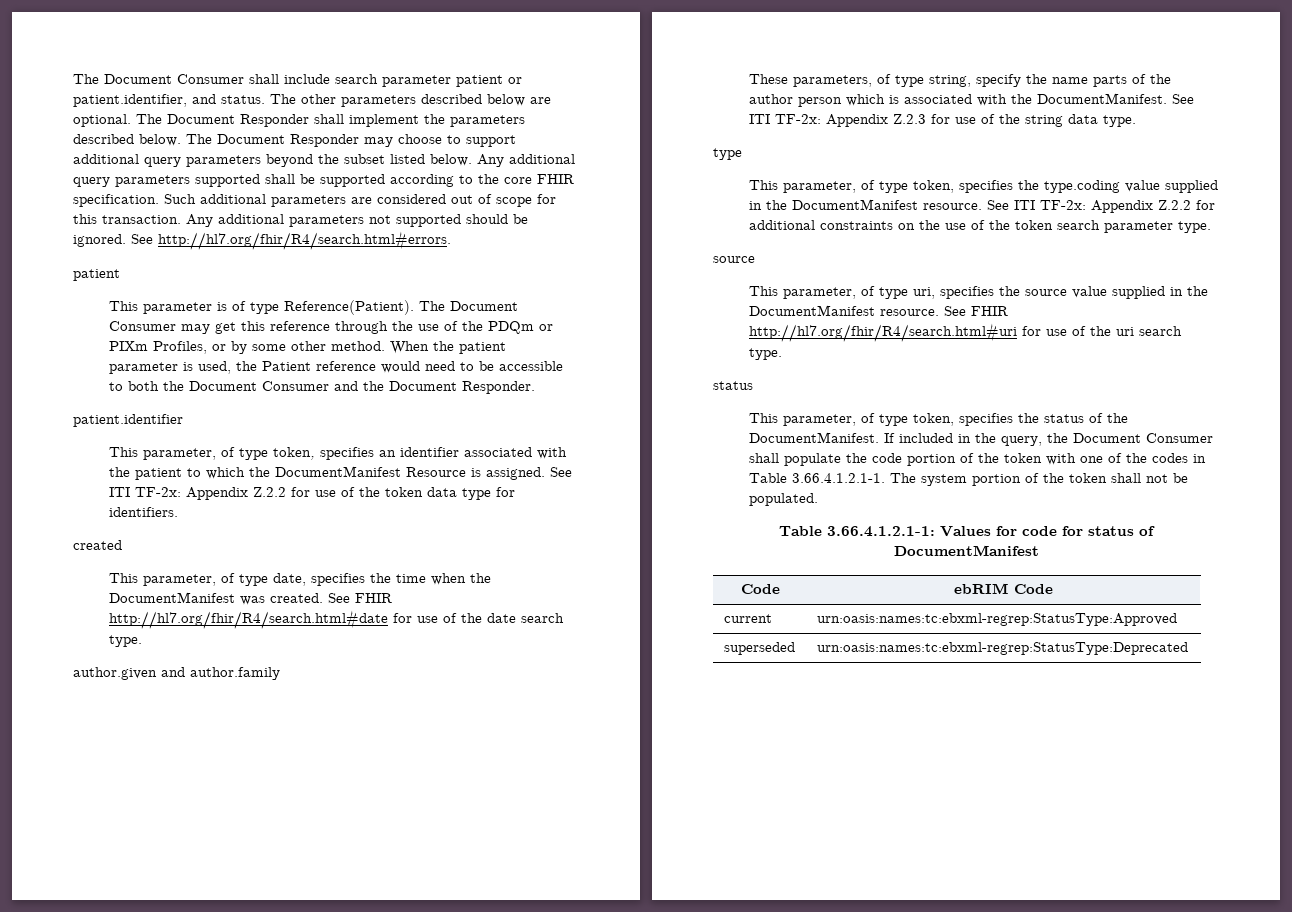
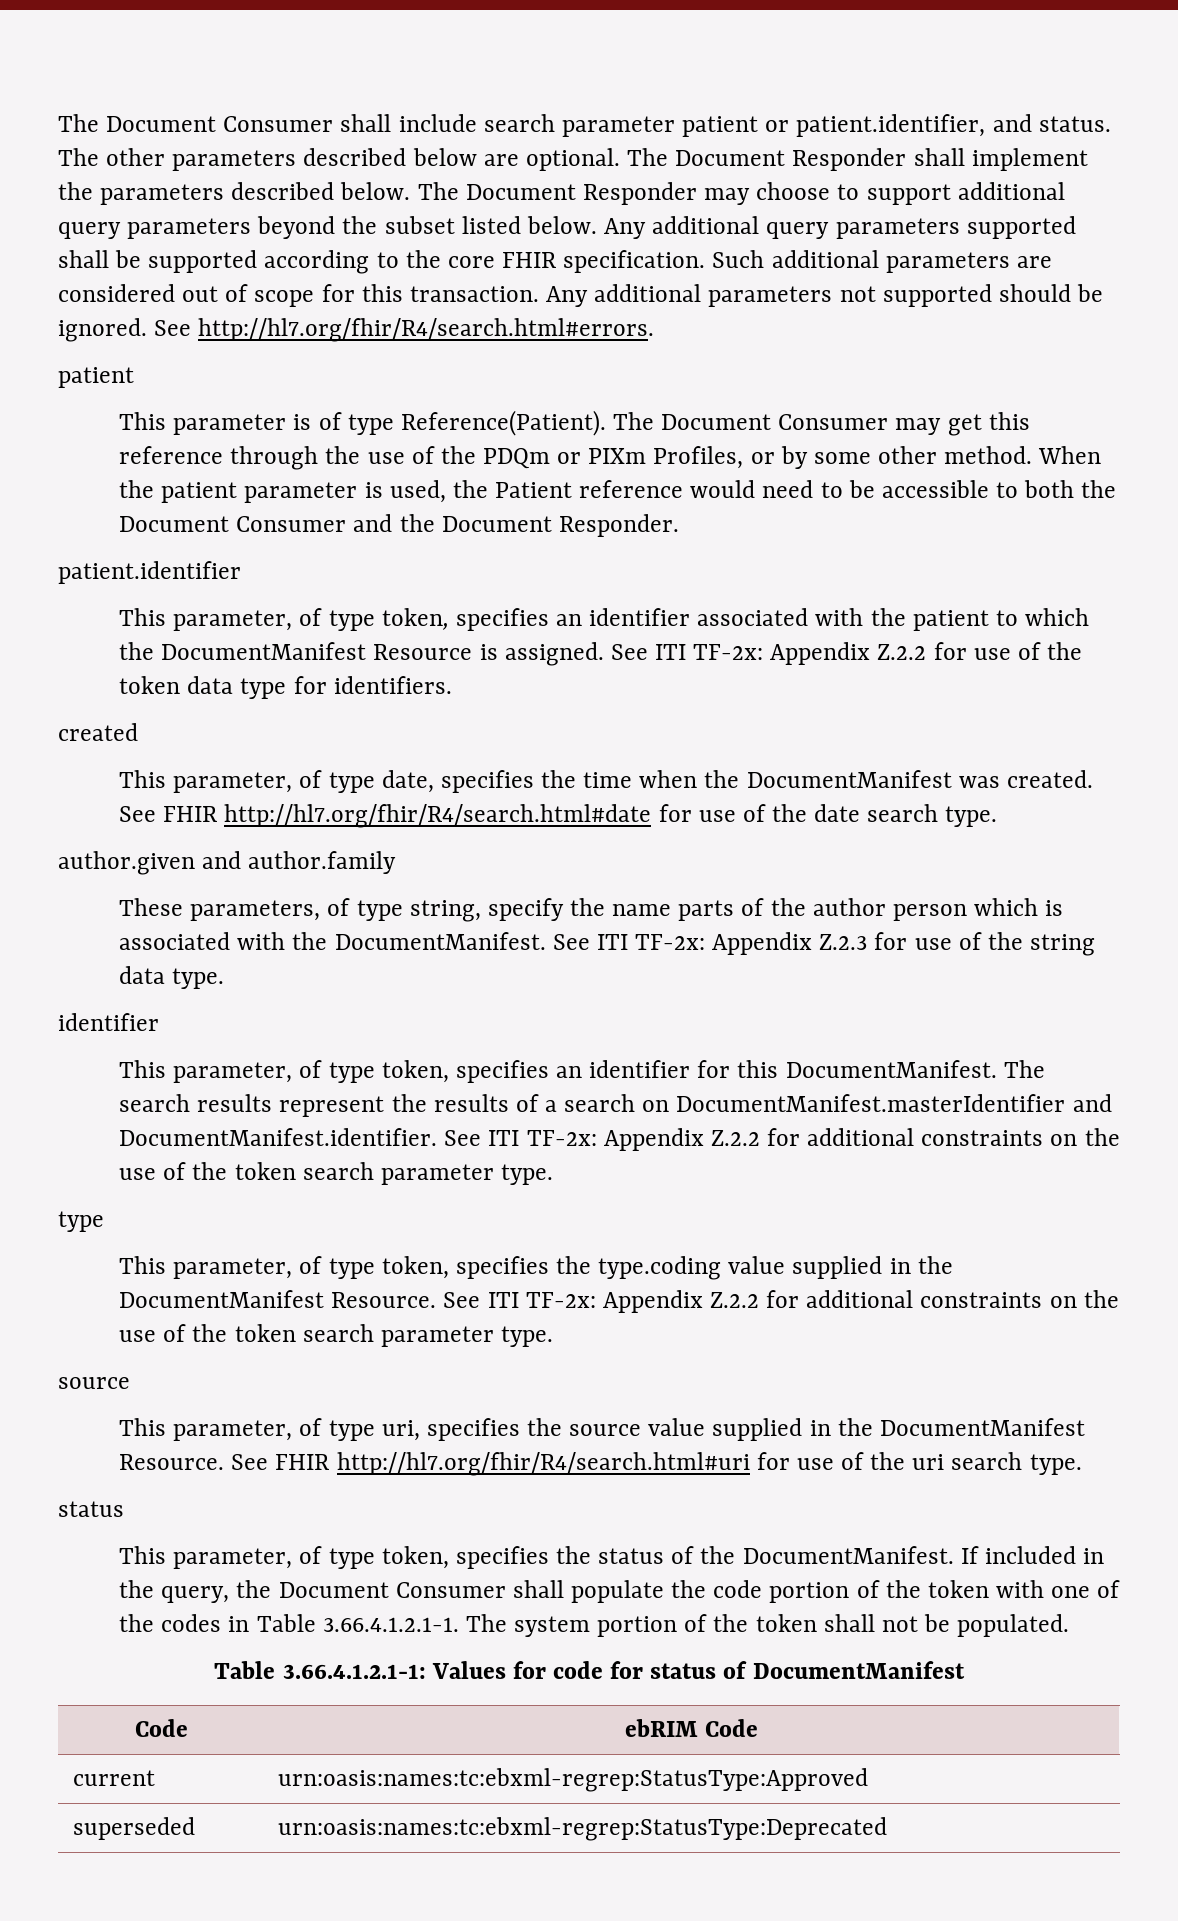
(1137, 121) none -> [58,1013,159,1031] [119,1060,1045,1083] [119,1094,1112,1117] [119,1128,1120,1151] [119,1162,553,1185] // identifier // This parameter, of type token, specifies an identifier for this DocumentManifest. The search results represent the results of a search on DocumentManifest.masterIdentifier and DocumentManifest.identifier. See ITI TF-2x: Appendix Z.2.2 for additional constraints on the use of the token search parameter type.
[923,203,983,210] resource. -> [331,1292,437,1308] Resource.
[880,309,940,316] resource. -> [119,1454,225,1470] Resource.

